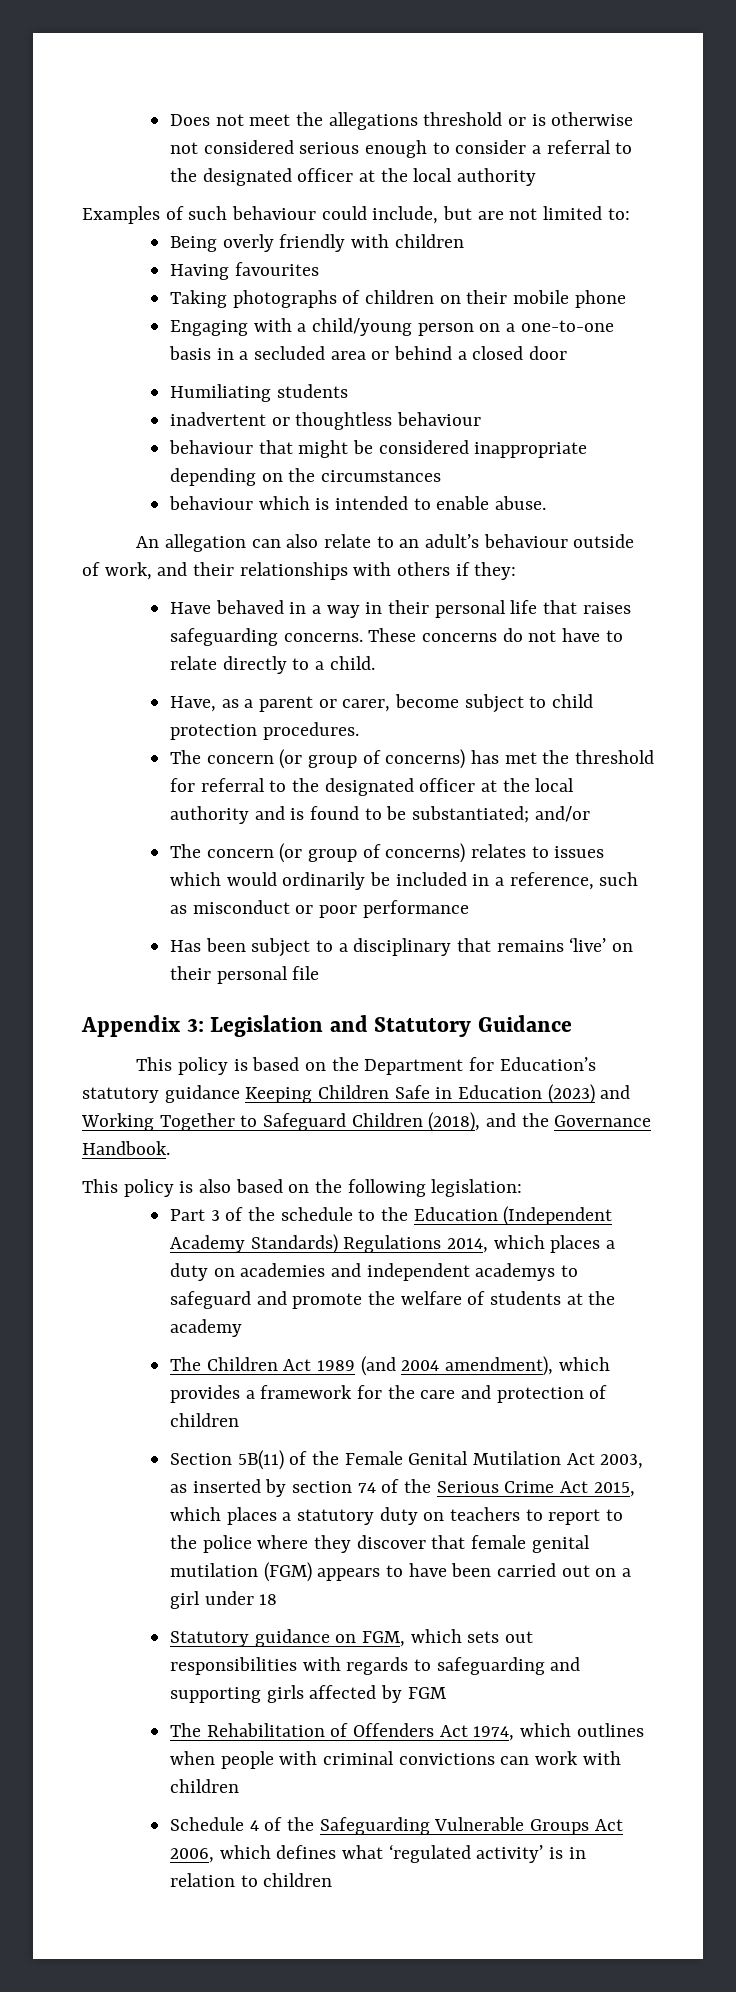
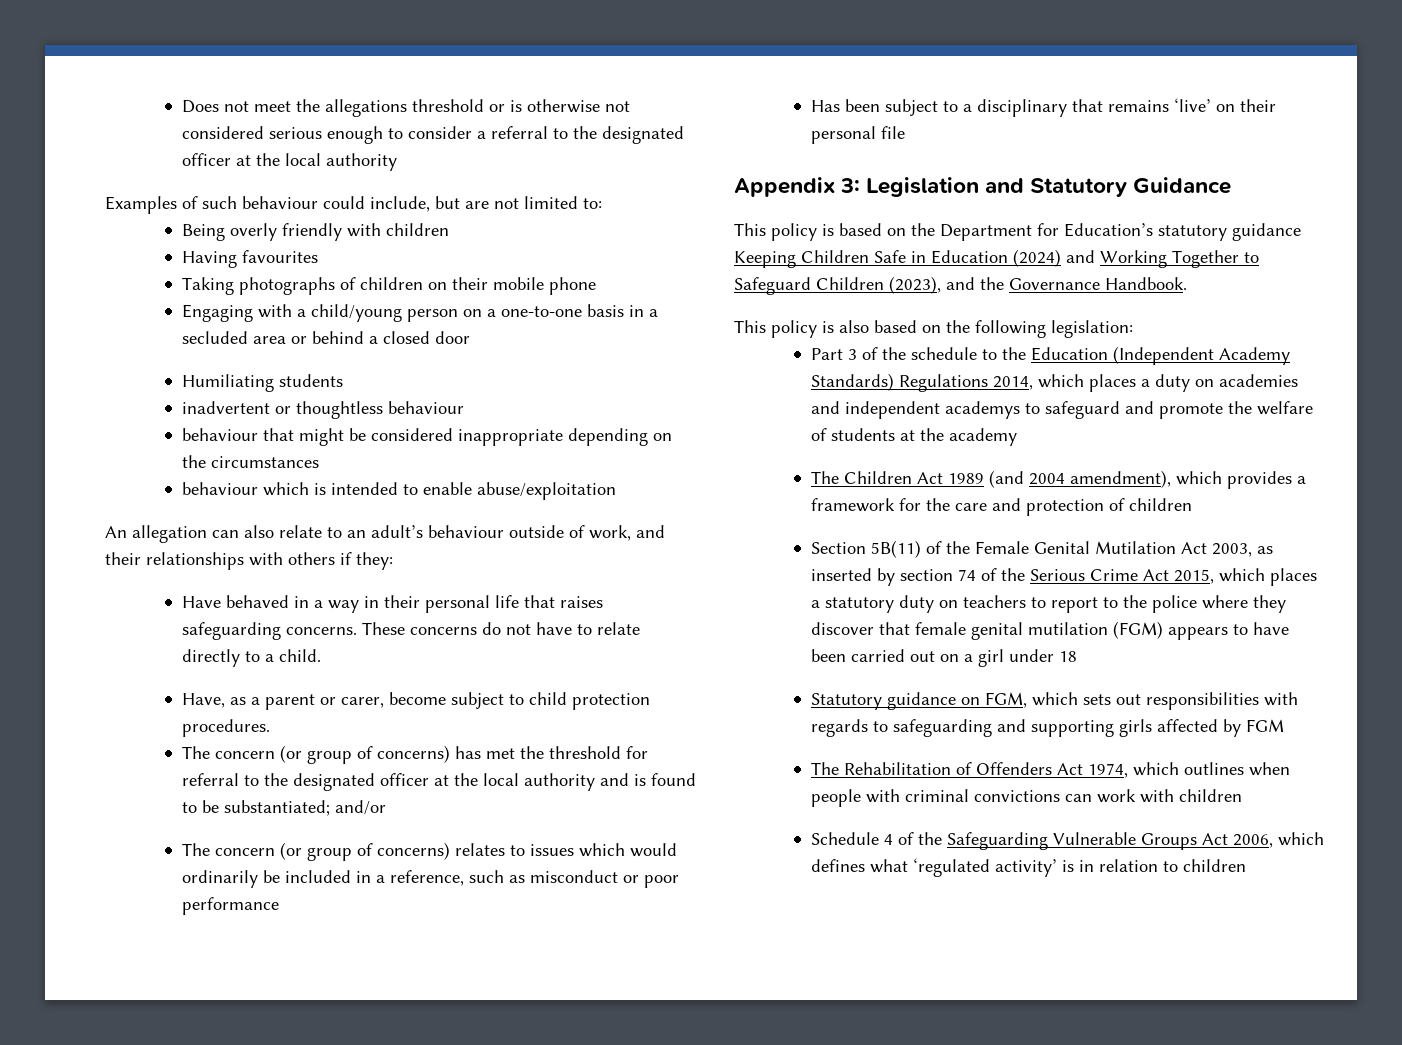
[494,496,546,510] abuse. -> [476,482,616,500] abuse/exploitation
[547,1084,595,1104] (2023) -> [1013,249,1061,267] (2024)
[428,1112,481,1132] (2018), -> [889,276,941,294] (2023),

